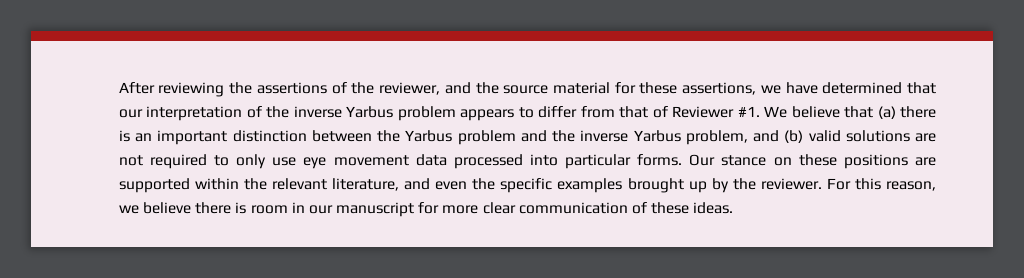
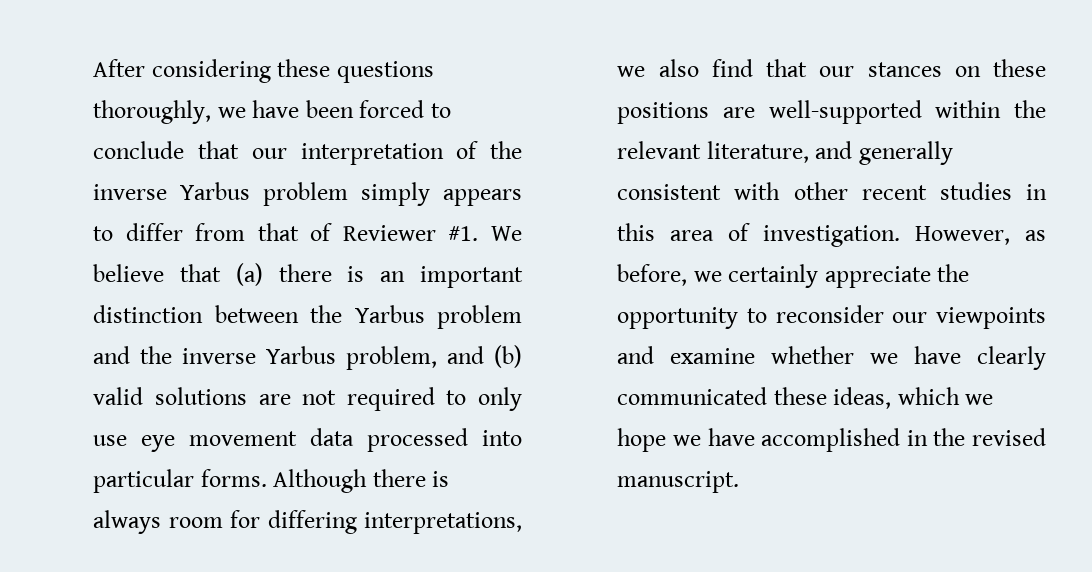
[158,82,903,97] reviewing the assertions of the reviewer, and the source material for these assertions, we have determined -> [151,59,434,83] [93,100,451,124] [93,141,185,159] considering these questions thoroughly, we have been forced to conclude
(456, 113) none -> [361,182,431,206] simply
[689,154,767,166] Our stance -> [273,469,450,493] [93,510,522,534] [617,59,942,77] Although there is always room for differing interpretations, we also find that our stances
[118,178,190,193] supported -> [768,100,922,124] well-supported
[435,178,936,193] [118,202,734,217] even the specific examples brought up by the reviewer. For this reason, we believe there is room in our manuscript for more clear communication of these ideas. -> [858,141,953,165] [617,182,1047,200] [617,223,1046,247] [617,264,970,288] [617,305,1046,329] [617,346,1046,370] [617,387,994,409] [617,428,1046,452] [617,471,740,493] generally consistent with other recent studies in this area of investigation. However, as before, we certainly appreciate the opportunity to reconsider our viewpoints and examine whether we have clearly communicated these ideas, which we hope we have accomplished in the revised manuscript.

